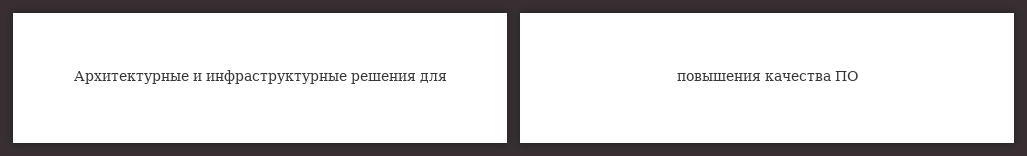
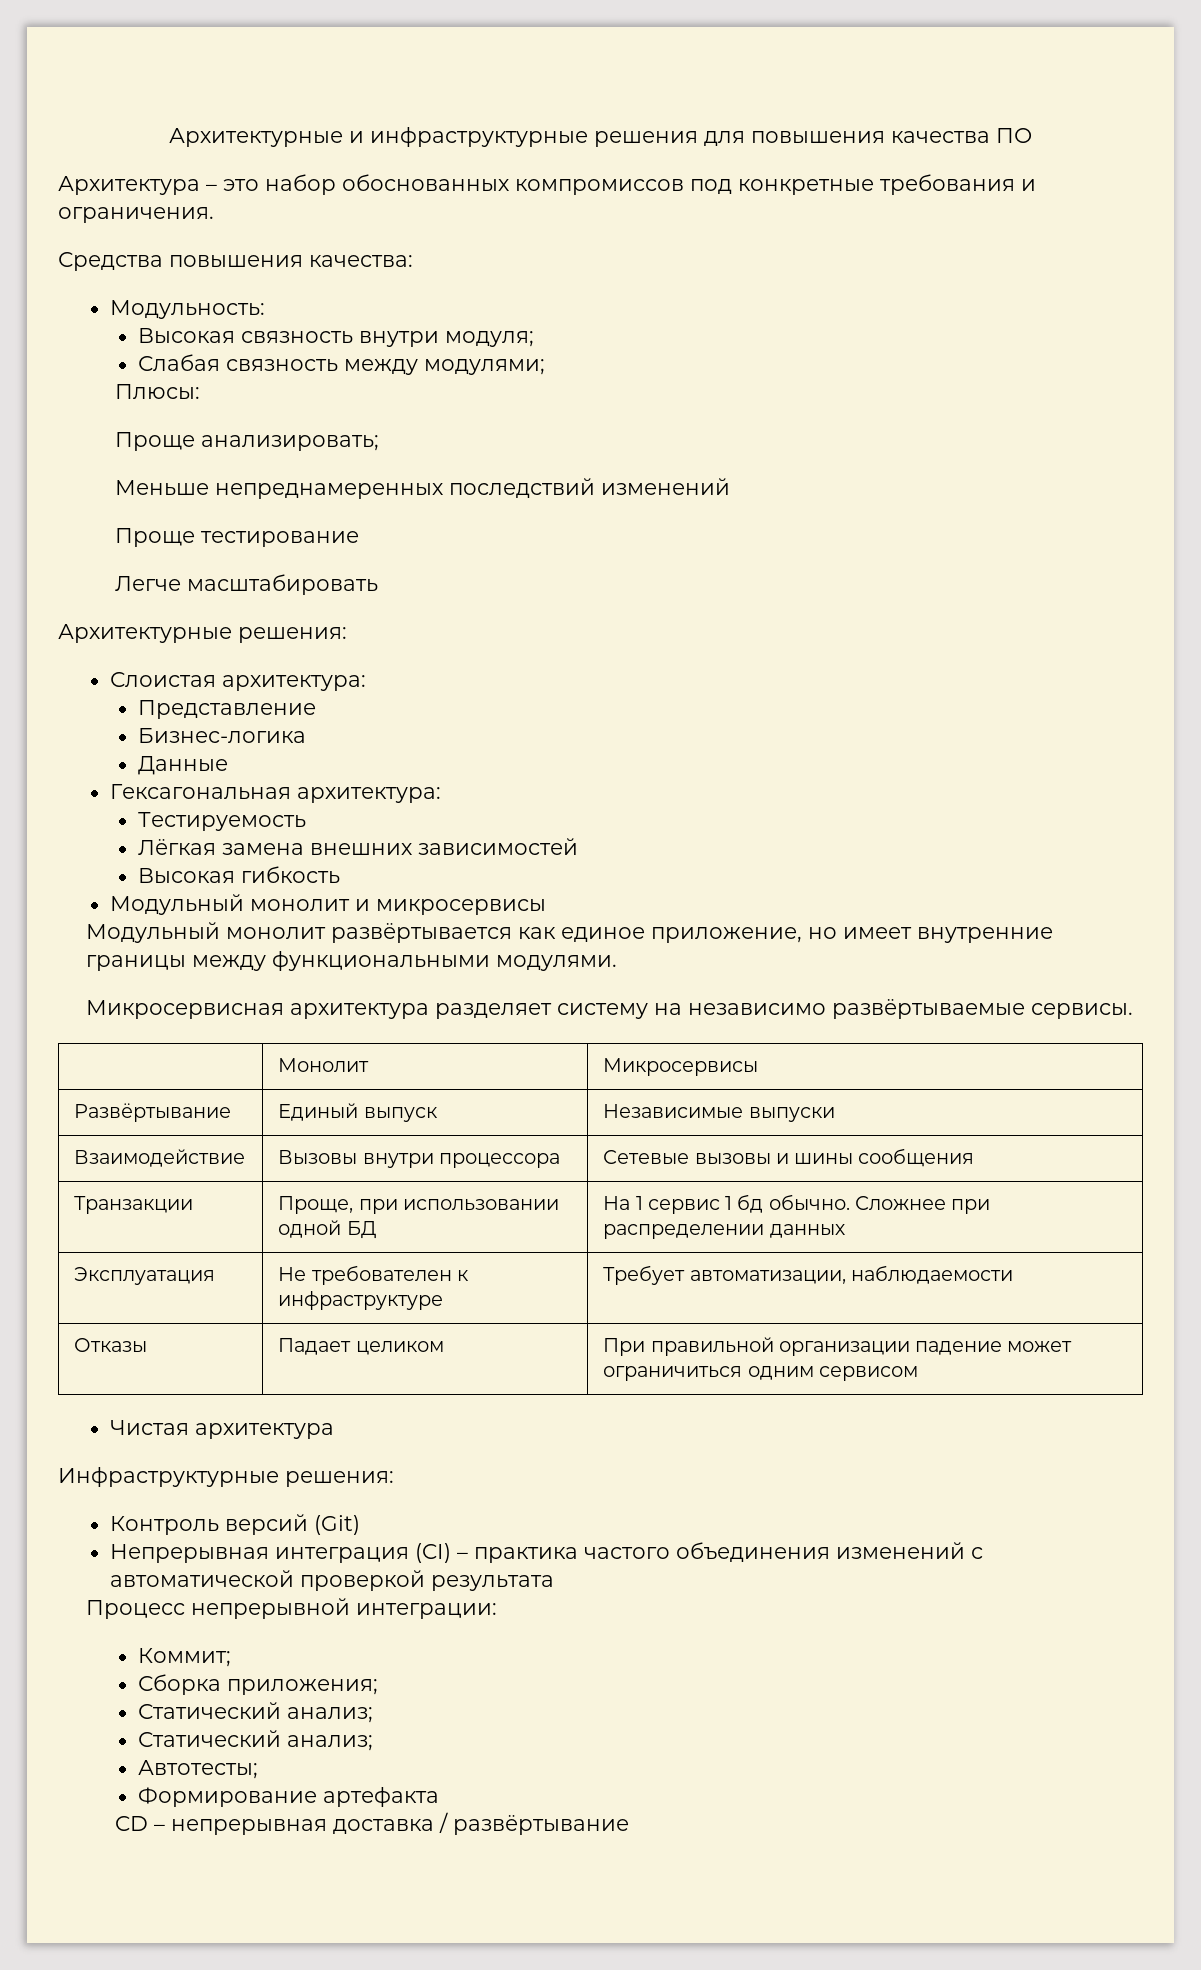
(858, 76) none -> [58,174,1036,195] [58,207,214,223] [58,252,413,271] [110,300,266,319] [138,328,535,347] [138,354,546,375] [114,384,200,400] [114,432,379,451] [114,478,730,499] [114,528,359,547] [114,574,378,595] [58,624,347,643] [110,672,367,691] [138,700,317,719] [138,728,307,743] [138,756,229,775] [110,784,442,803] [138,812,307,831] [138,838,579,855] [138,866,341,884] [110,894,547,915] [86,922,1054,943] [86,951,618,971] [86,999,1134,1019] [278,1058,370,1072] [603,1058,759,1076] [74,1103,232,1122] [278,1103,438,1122] [603,1104,835,1122] [74,1149,246,1167] [278,1150,560,1168] [603,1148,975,1167] [74,1196,194,1214] [278,1196,559,1214] [278,1220,376,1239] [603,1194,991,1214] [603,1224,845,1239] [74,1267,216,1285] [278,1265,469,1285] [278,1291,444,1310] [603,1265,1013,1285] [74,1338,148,1353] [278,1338,444,1355] [603,1337,1073,1356] [603,1366,918,1381] [110,1420,335,1439] [58,1467,394,1487] [110,1514,361,1535] [110,1542,984,1563] [110,1570,555,1591] [86,1598,498,1619] [138,1648,232,1667] [138,1674,379,1695] [138,1702,374,1723] [138,1730,374,1751] [138,1760,259,1779] [138,1787,440,1807] [114,1812,629,1835] // Архитектура – это набор обоснованных компромиссов под конкретные требования и ограничения. // Средства повышения качества: // Модульность: // Высокая связность внутри модуля; // Слабая связность между модулями; // Плюсы: // Проще анализировать; // Меньше непреднамеренных последствий изменений // Проще тестирование // Легче масштабировать // Архитектурные решения: // Слоистая архитектура: // Представление // Бизнес-логика // Данные // Гексагональная архитектура: // Тестируемость // Лёгкая замена внешних зависимостей // Высокая гибкость // Модульный монолит и микросервисы // Модульный монолит развёртывается как единое приложение, но имеет внутренние границы между функциональными модулями. // Микросервисная архитектура разделяет систему на независимо развёртываемые сервисы. // | Монолит | Микросервисы // Развёртывание | Единый выпуск | Независимые выпуски // Взаимодействие | Вызовы внутри процессора | Сетевые вызовы и шины сообщения // Транзакции | Проще, при использовании одной БД | На 1 сервис 1 бд обычно. Сложнее при распределении данных // Эксплуатация | Не требователен к инфраструктуре | Требует автоматизации, наблюдаемости // Отказы | Падает целиком | При правильной организации падение может ограничиться одним сервисом // Чистая архитектура // Инфраструктурные решения: // Контроль версий (Git) // Непрерывная интеграция (CI) – практика частого объединения изменений с автоматической проверкой результата // Процесс непрерывной интеграции: // Коммит; // Сборка приложения; // Статический анализ; // Статический анализ; // Автотесты; // Формирование артефакта // CD – непрерывная доставка / развёртывание

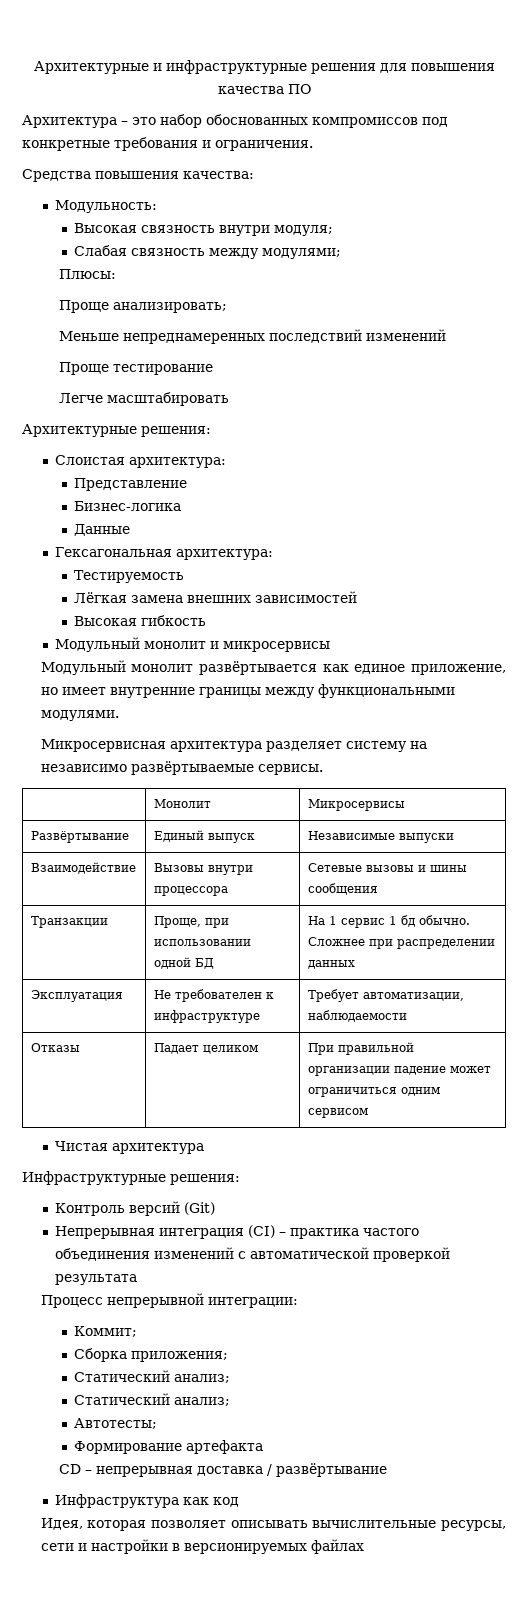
(629, 1825) none -> [55,1494,240,1508] [40,1518,506,1531] [40,1539,364,1554] // Инфраструктура как код // Идея, которая позволяет описывать вычислительные ресурсы, сети и настройки в версионируемых файлах

